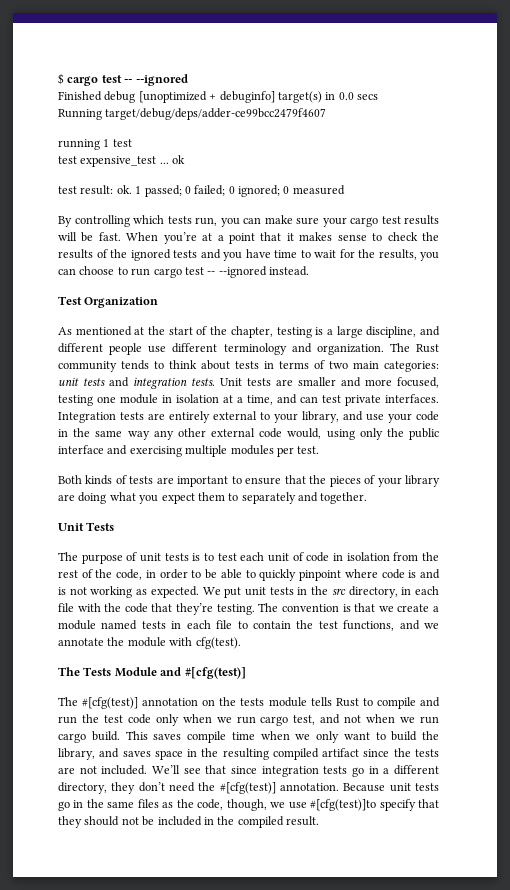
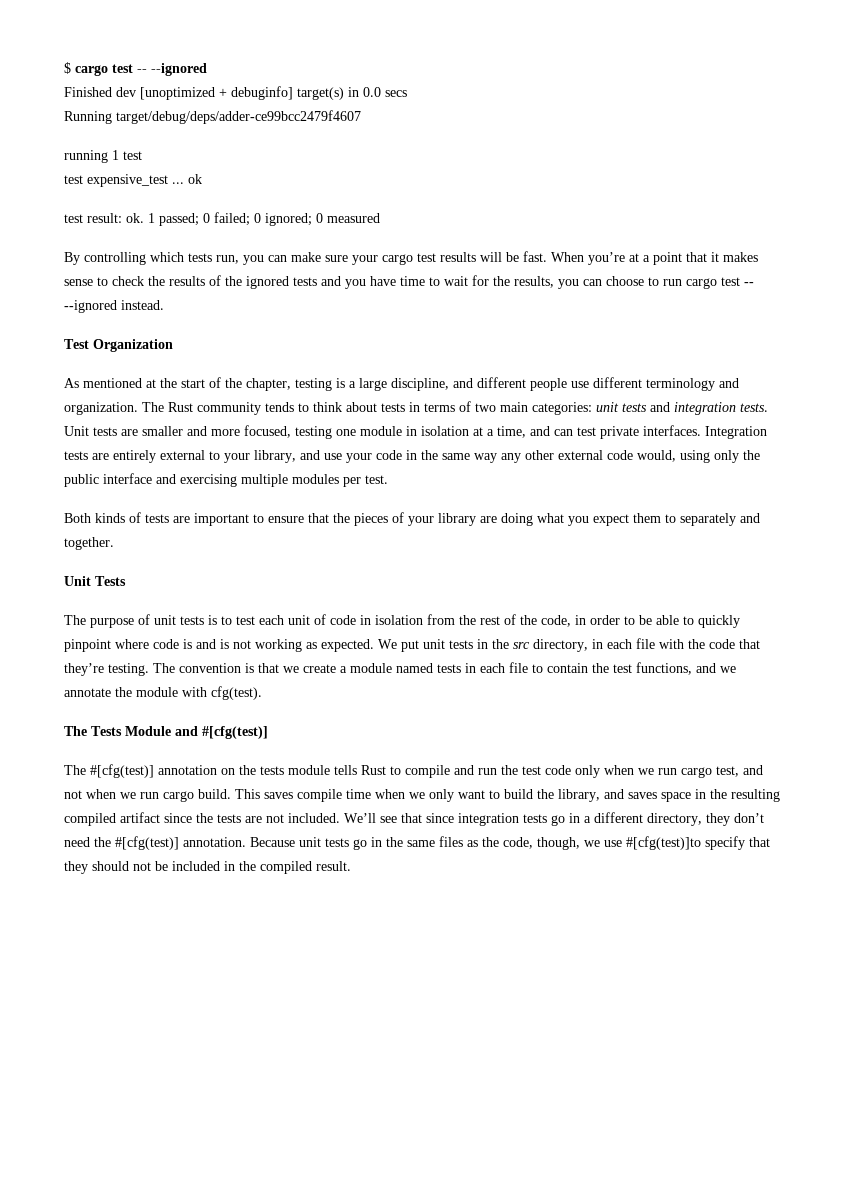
[104,91,136,103] debug -> [116,87,136,97] dev

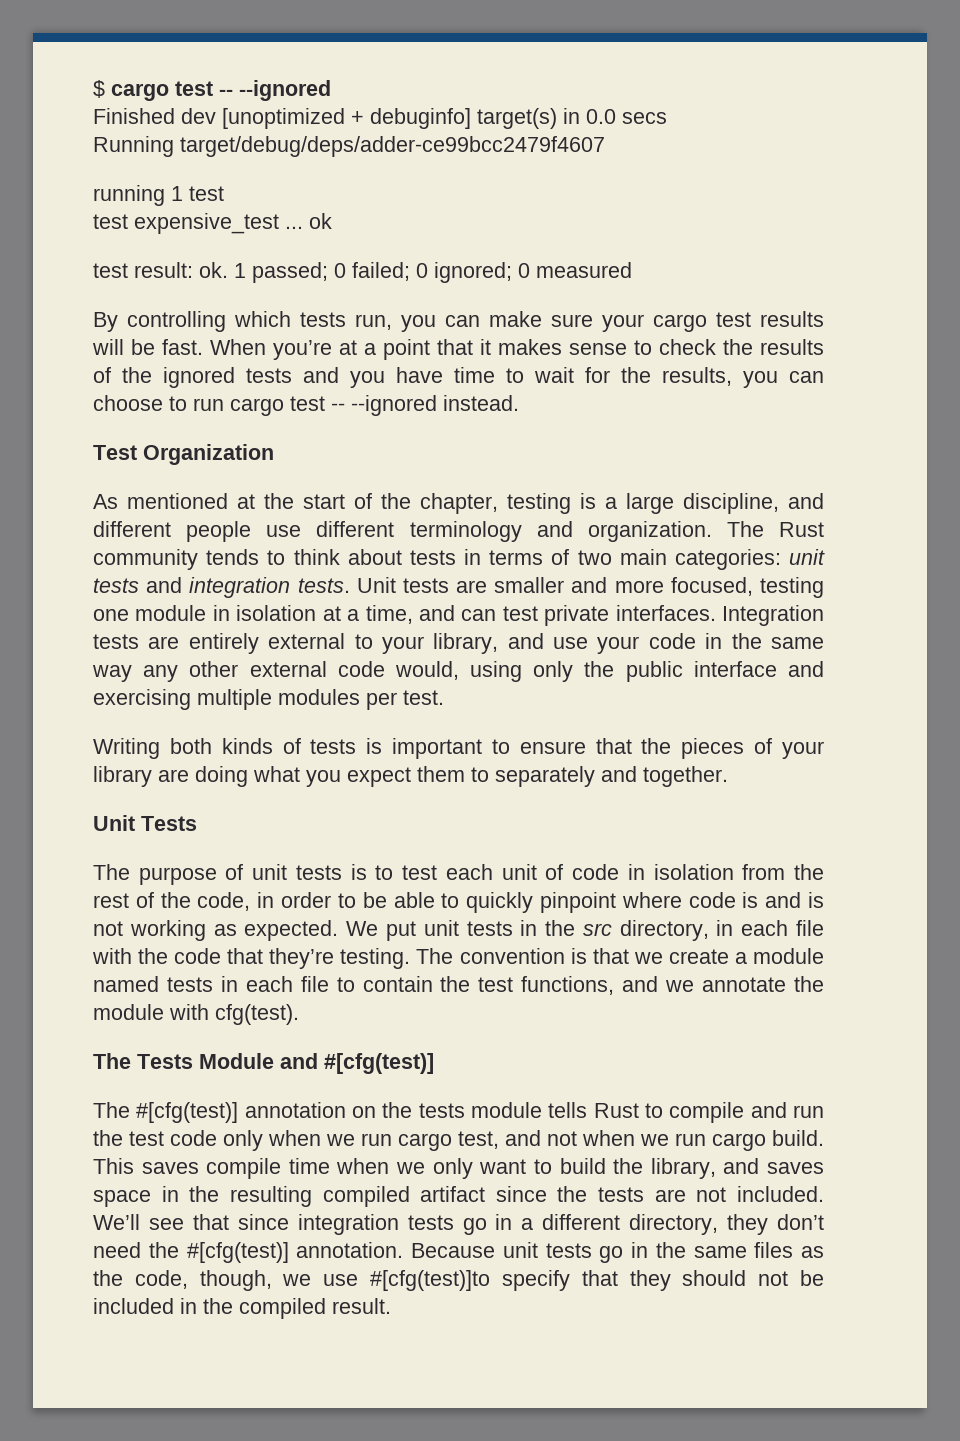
[64,513,91,523] Both -> [93,738,212,759] Writing both
[173,516,190,523] are -> [366,738,383,754] is

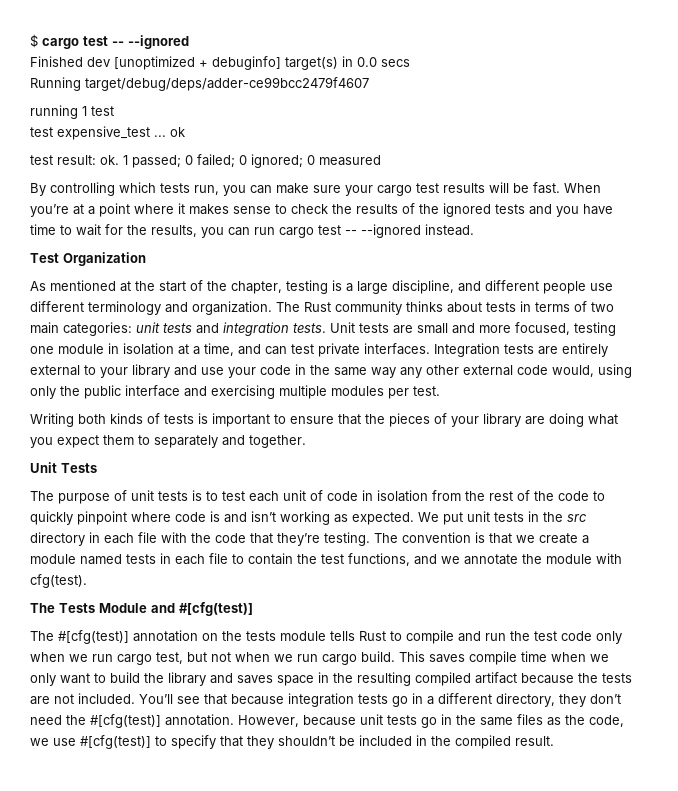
[437,339,473,355] that -> [134,204,174,214] where
[93,395,187,411] choose to -> (250, 231) none
[206,549,340,565] tends to think -> [406,301,443,312] thinks
[494,577,565,593] smaller -> [417,323,448,334] small
[433,633,499,654] library, -> [132,364,170,378] library
[197,892,435,911] code, in order to be able -> [558,491,589,501] code
[808,892,824,908] [93,921,123,936] is not -> [251,511,276,522] isn’t
[619,920,709,941] directory, -> [30,532,85,546] directory
[505,1130,541,1146] and -> [187,652,207,662] but
[650,1158,716,1179] library, -> [168,672,206,686] library
[495,1186,547,1202] since -> [521,673,574,684] because
[93,1214,140,1230] We’ll -> [139,694,173,704] You’ll
[237,1214,289,1230] since -> [231,694,284,705] because
[411,1243,495,1258] Because -> [238,715,356,727] However, because
[199,1270,272,1291] though, -> (624, 721) none
[370,1270,491,1291] #[cfg(test)]to -> [80,735,167,749] #[cfg(test)] to
[682,1270,789,1286] should not -> [278,736,335,746] shouldn’t

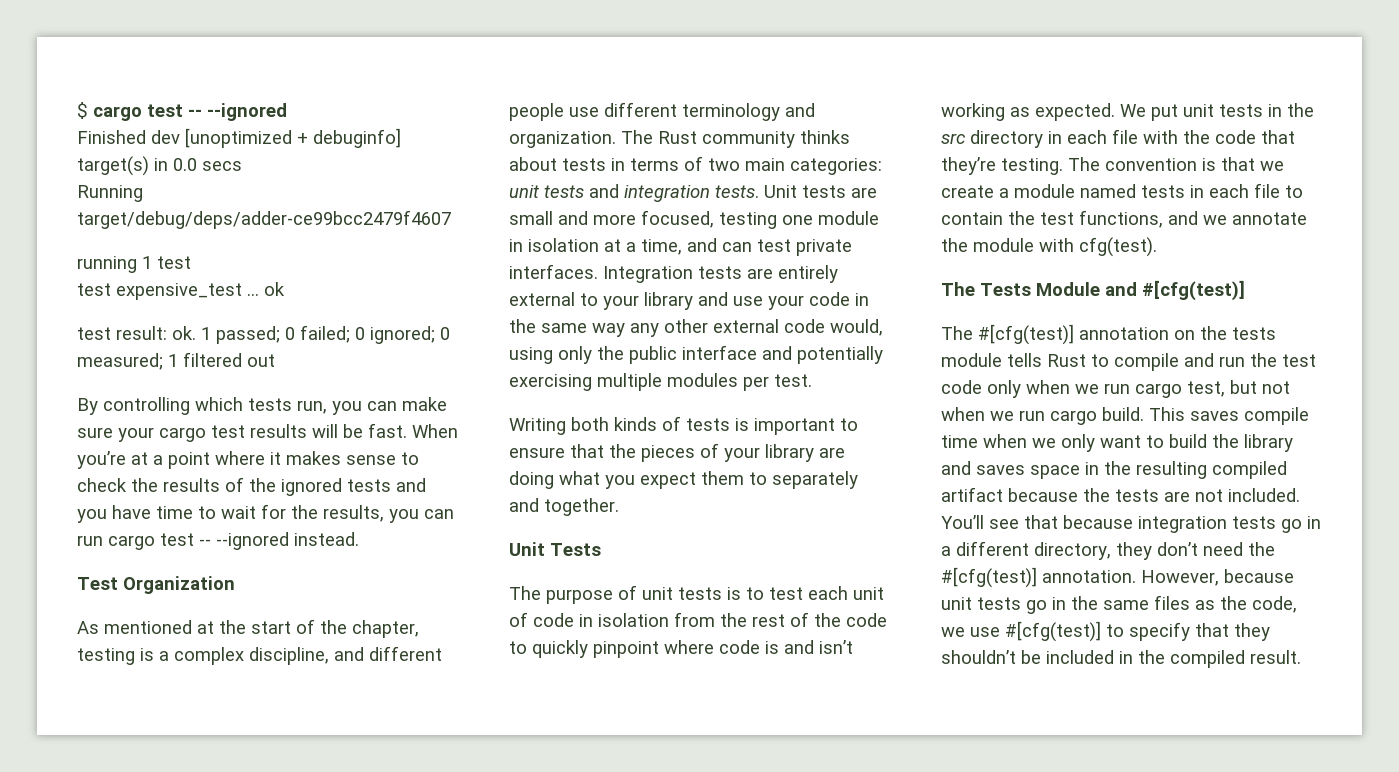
[319,155,381,166] measured -> [77,352,275,370] measured; 1 filtered out
[357,281,388,294] large -> [174,647,244,665] complex
(207, 391) none -> [797,346,883,364] potentially

